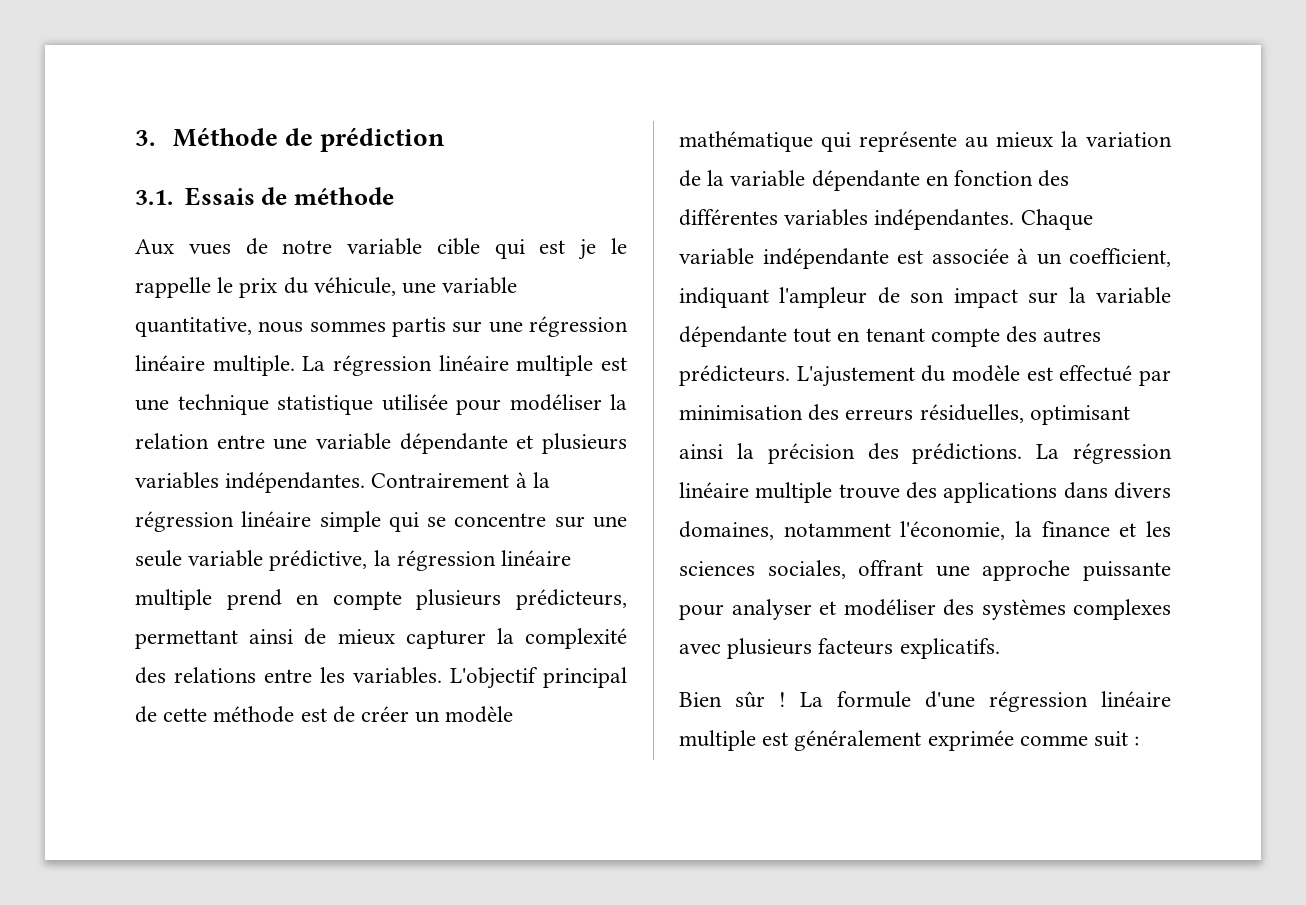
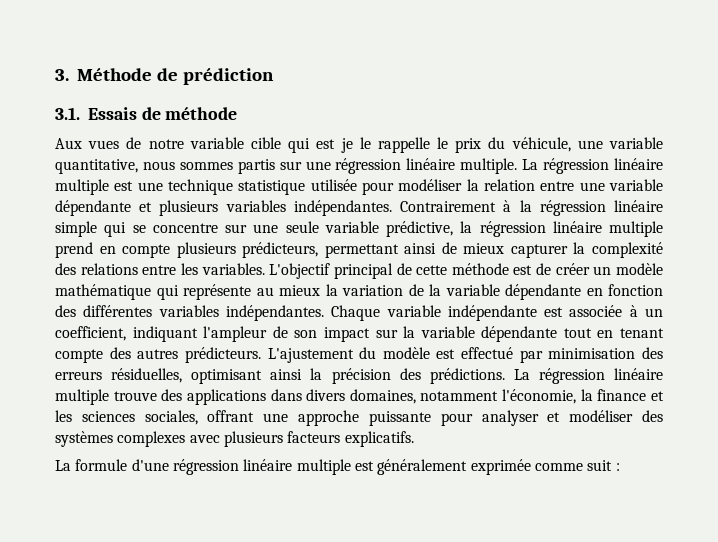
[679,691,786,708] Bien sûr ! -> (414, 439) none

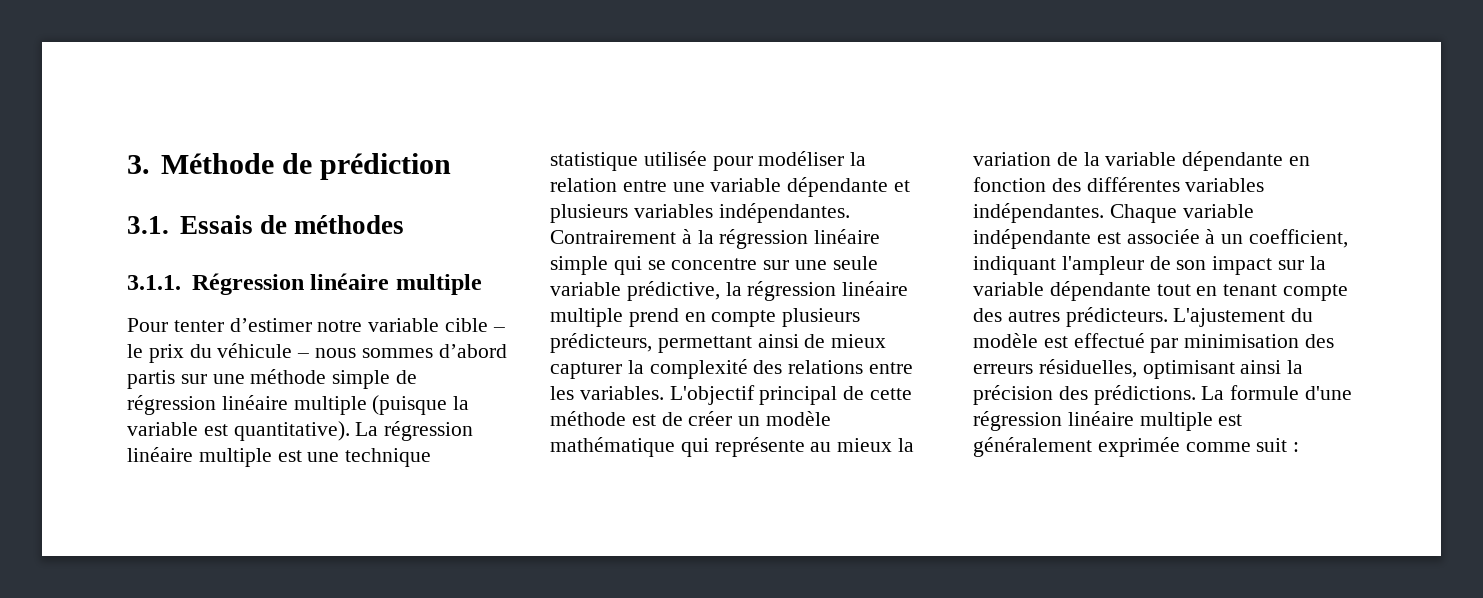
[165,107,238,120] [55,137,663,153] [55,159,138,174] méthode // Aux vues de notre variable cible qui est je le rappelle le prix du véhicule, une variable quantitative, -> [294,215,405,234] [127,273,482,295] [127,318,505,332] [127,343,310,363] méthodes // 3.1.1. Régression linéaire multiple // Pour tenter d’estimer notre variable cible – le prix du véhicule –
(233, 166) none -> [438,344,507,358] d’abord
[335,158,518,174] régression linéaire multiple. -> [250,369,418,389] [127,395,470,415] [127,421,350,441] méthode simple de régression linéaire multiple (puisque la variable est quantitative).
[538,368,664,384] [55,389,664,405] [55,410,663,426] [55,431,414,447] [55,460,71,471] régression linéaire multiple trouve des applications dans divers domaines, notamment l'économie, la finance et les sciences sociales, offrant une approche puissante pour analyser et modéliser des systèmes complexes avec plusieurs facteurs explicatifs. // La -> (1225, 393) none

